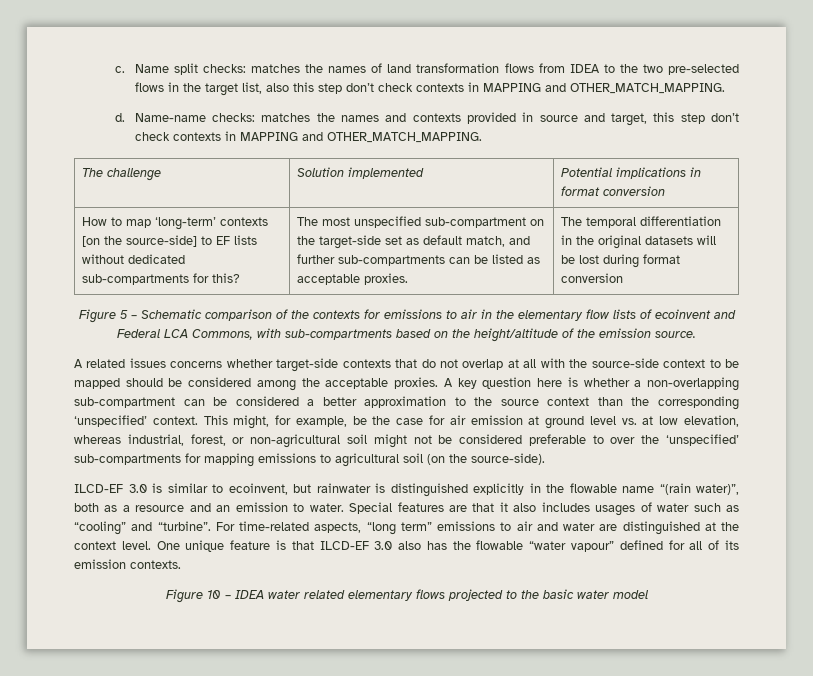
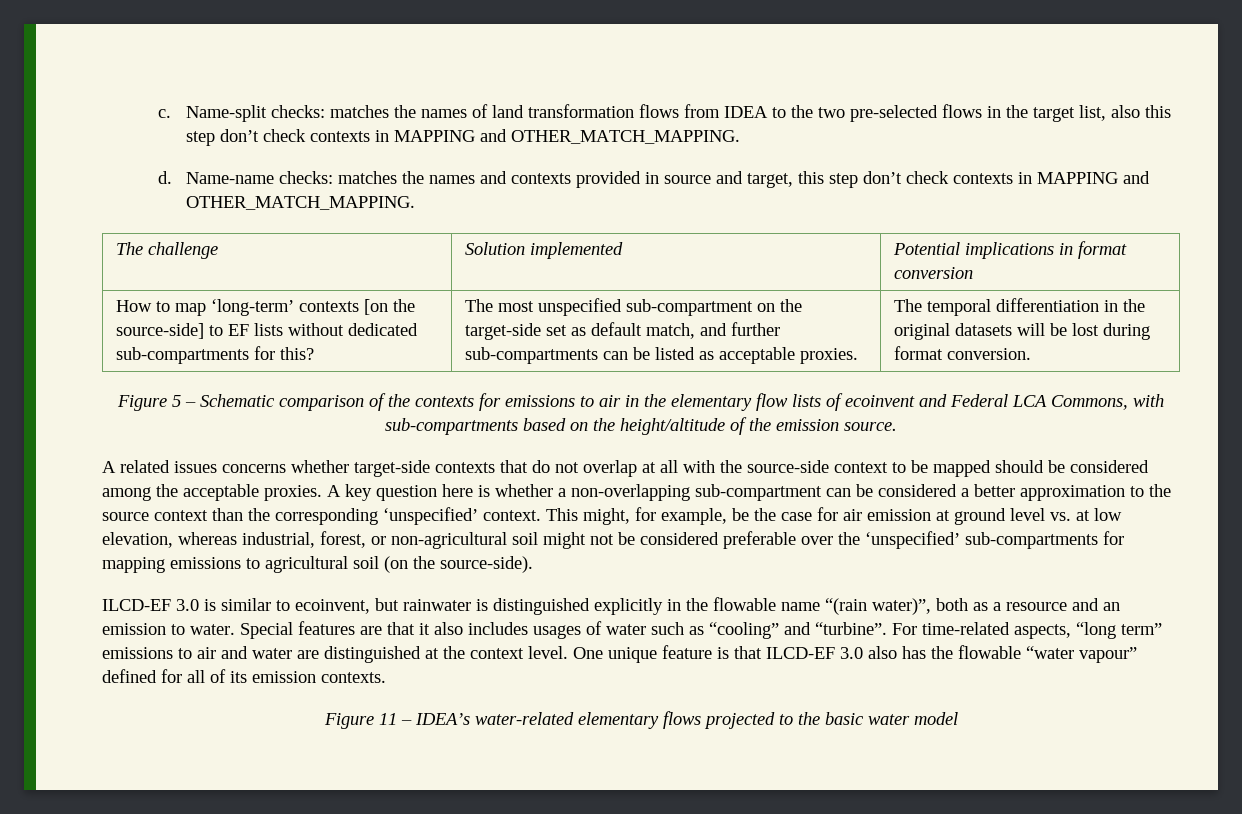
[134,63,198,75] Name split -> [186,105,268,122] Name-split
[561,273,624,283] conversion -> [947,348,1032,360] conversion.
[592,435,604,444] to -> (796, 540) none
[206,590,345,599] 10 – IDEA water related -> [378,712,574,725] 11 – IDEA’s water-related

